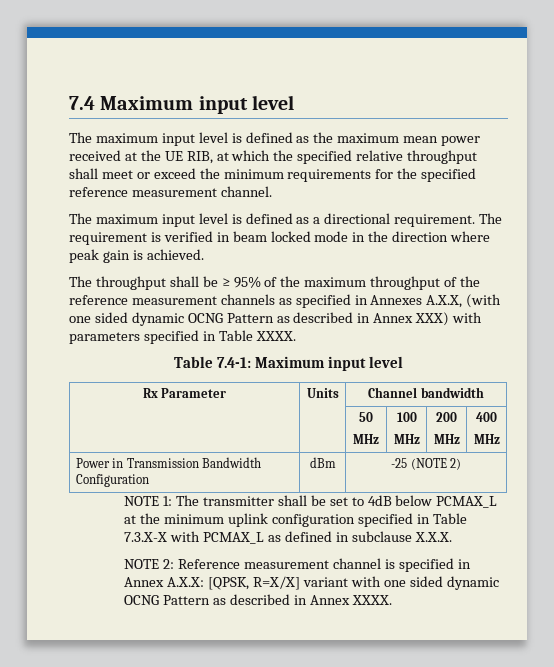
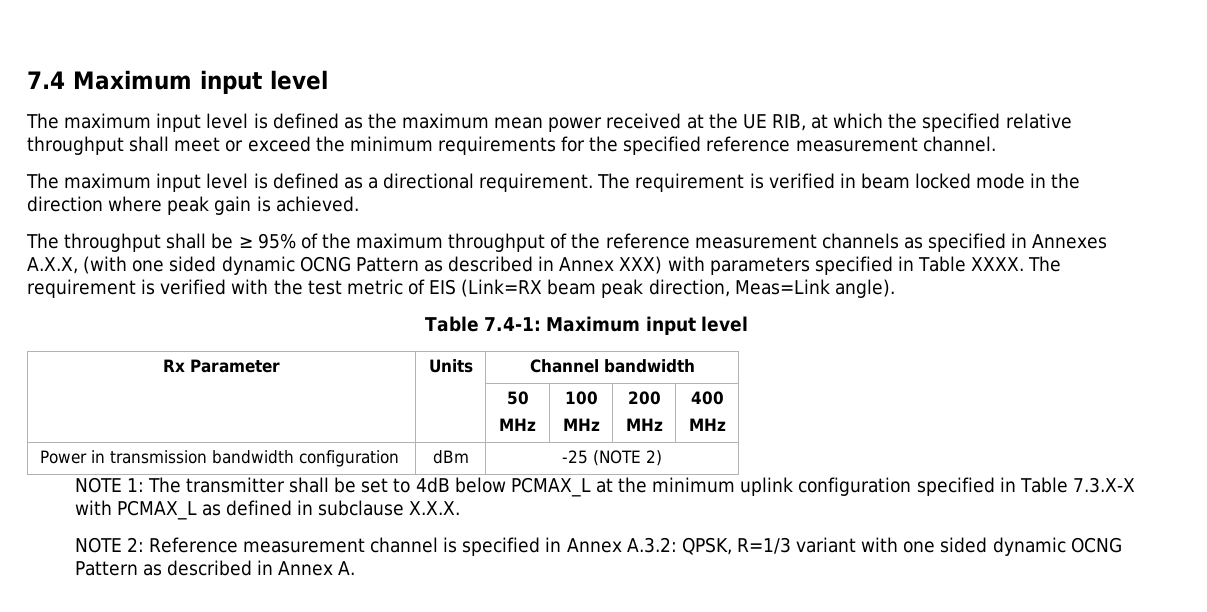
(296, 336) none -> [1028,256,1062,272] [27,279,895,298] The requirement is verified with the test metric of EIS (Link=RX beam peak direction, Meas=Link angle).
[126,457,262,468] [75,474,149,487] Transmission Bandwidth Configuration -> [109,450,399,467] transmission bandwidth configuration
[167,576,300,590] A.X.X: [QPSK, R=X/X] -> [626,537,791,555] A.3.2: QPSK, R=1/3
[351,595,392,605] XXXX. -> [338,561,356,575] A.

